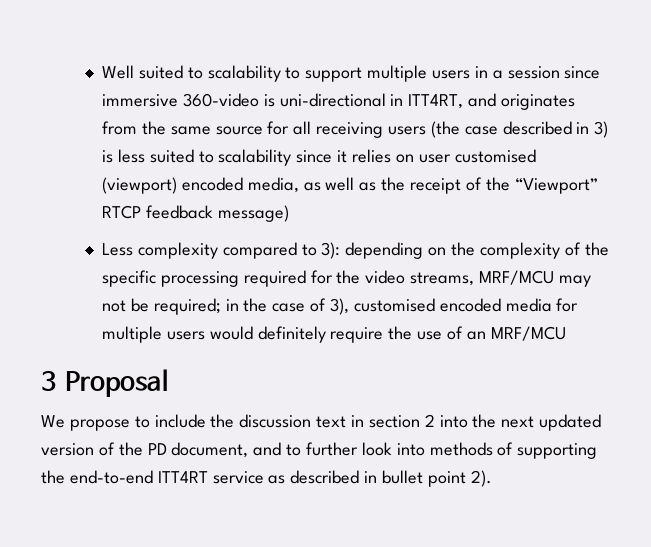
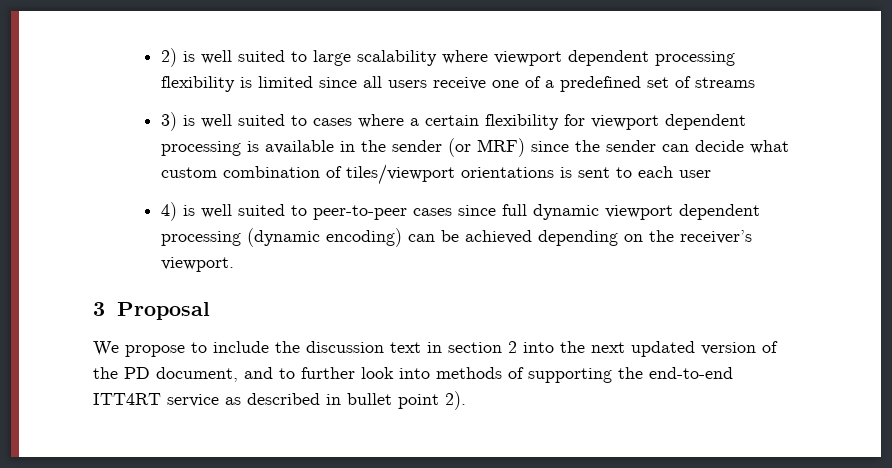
[101,65,601,82] [101,93,575,110] [101,121,590,138] Well suited to scalability to support multiple users in a session since immersive 360-video is uni-directional in ITT4RT, and originates from the same source for all receiving users (the case described in -> [160,48,735,67] [160,76,755,92] 2) is well suited to large scalability where viewport dependent processing flexibility is limited since all users receive one of a predefined set of streams //
[117,149,536,166] [101,177,598,194] [101,205,289,222] [101,242,609,259] [101,270,591,287] [101,298,579,315] [101,326,566,343] less suited to scalability since it relies on user customised (viewport) encoded media, as well as the receipt of the “Viewport” RTCP feedback message) // Less complexity compared to 3): depending on the complexity of the specific processing required for the video streams, MRF/MCU may not be required; in the case of 3), customised encoded media for multiple users would definitely require the use of an MRF/MCU -> [200,114,746,130] [160,138,789,157] [160,164,711,185] [160,202,760,221] [160,228,752,247] [160,257,234,272] well suited to cases where a certain flexibility for viewport dependent processing is available in the sender (or MRF) since the sender can decide what custom combination of tiles/viewport orientations is sent to each user // 4) is well suited to peer-to-peer cases since full dynamic viewport dependent processing (dynamic encoding) can be achieved depending on the receiver’s viewport.

